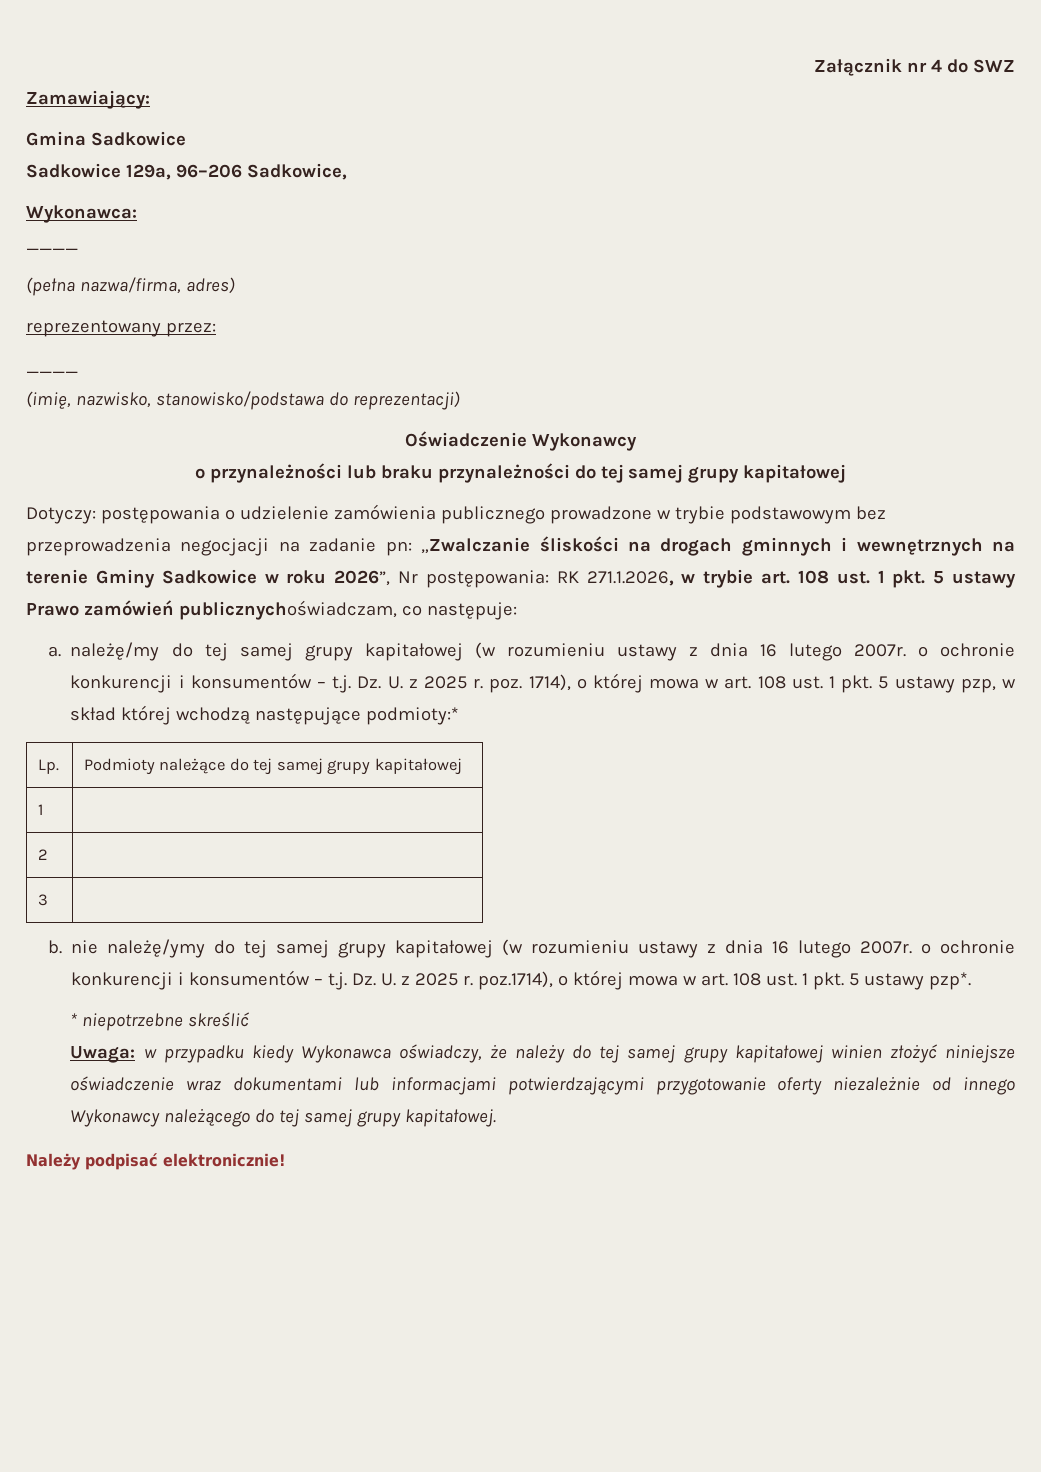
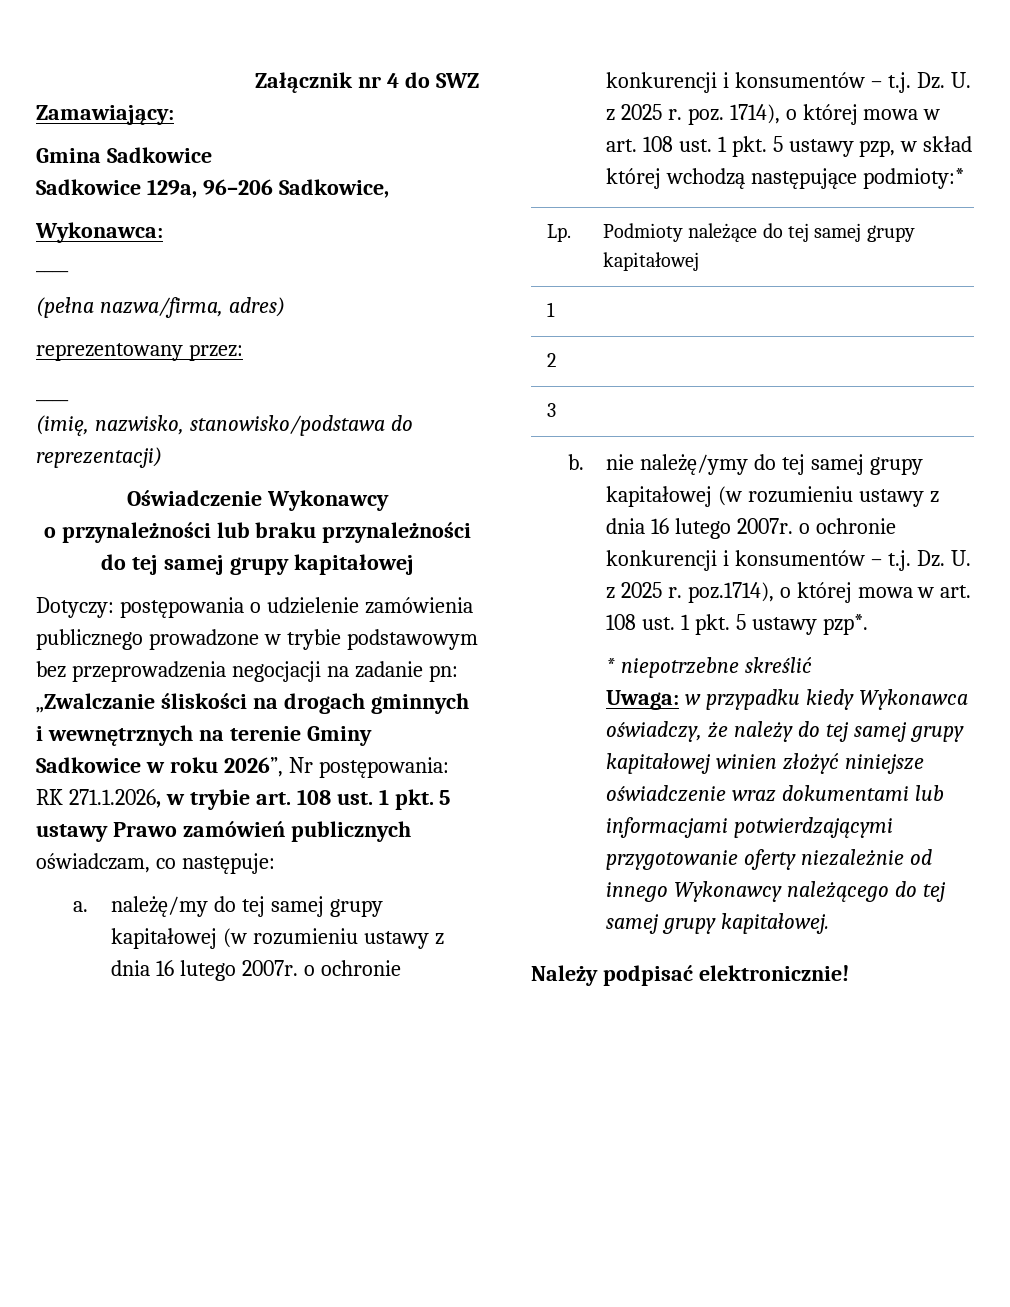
[178,600,397,620] publicznychoświadczam, -> [290,821,411,842] [36,853,150,873] publicznych oświadczam,

